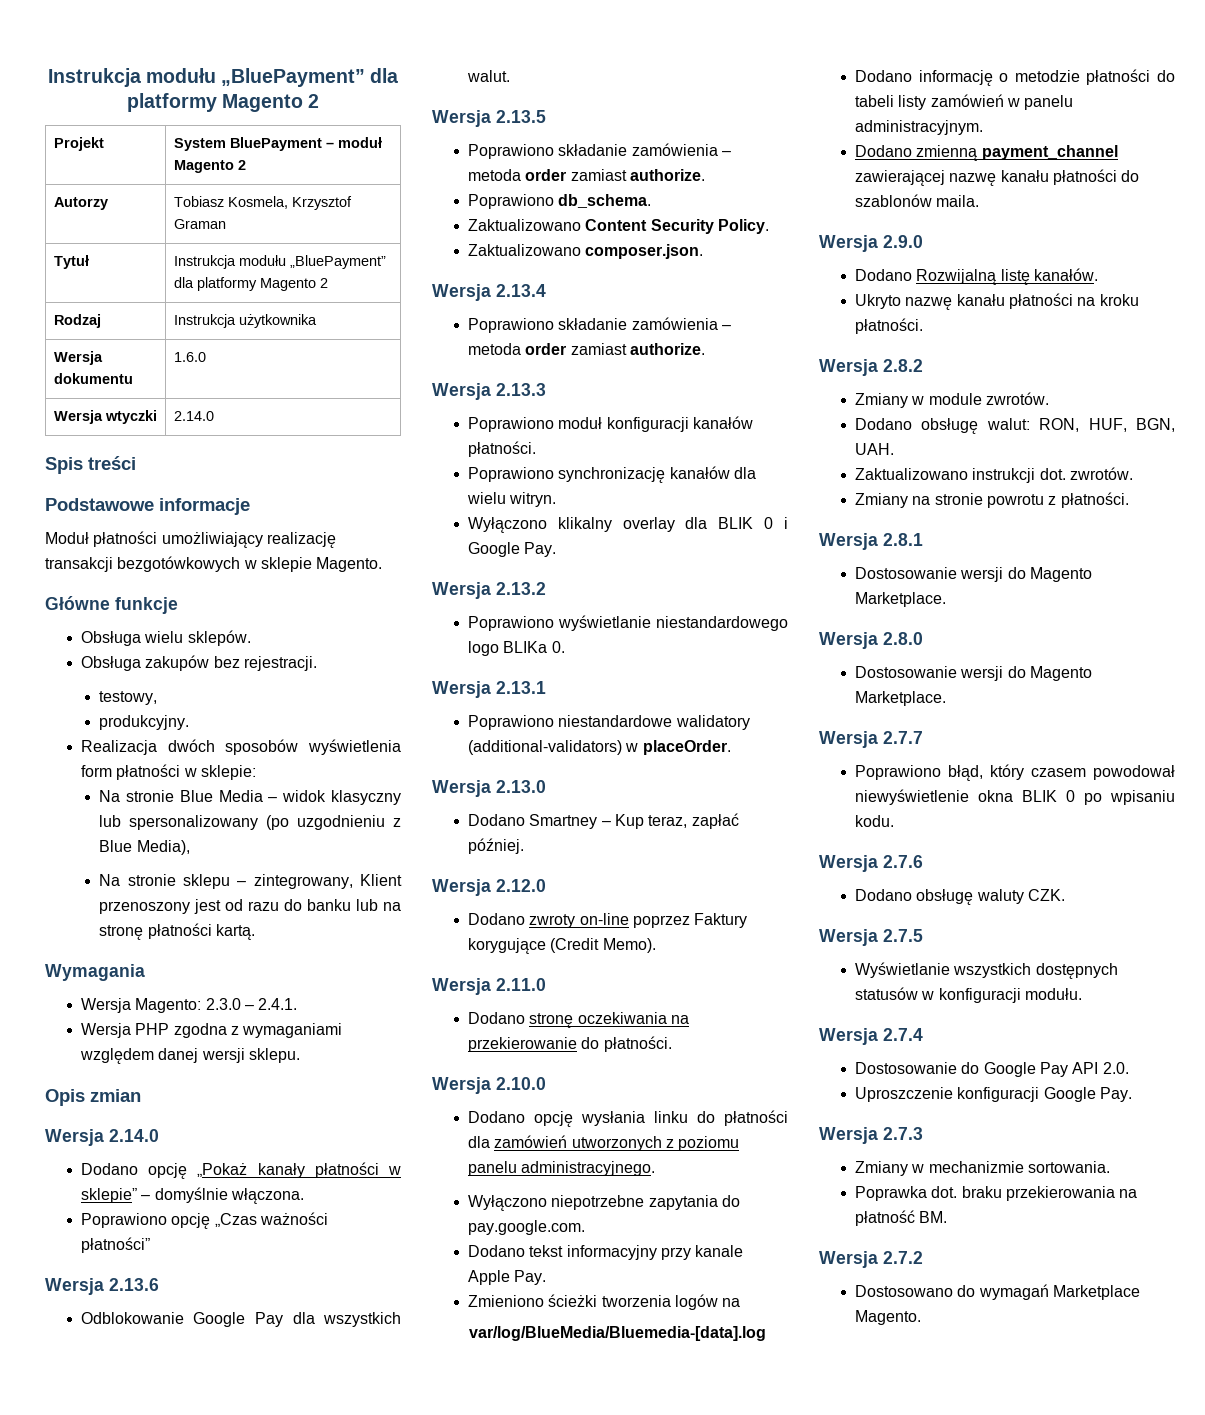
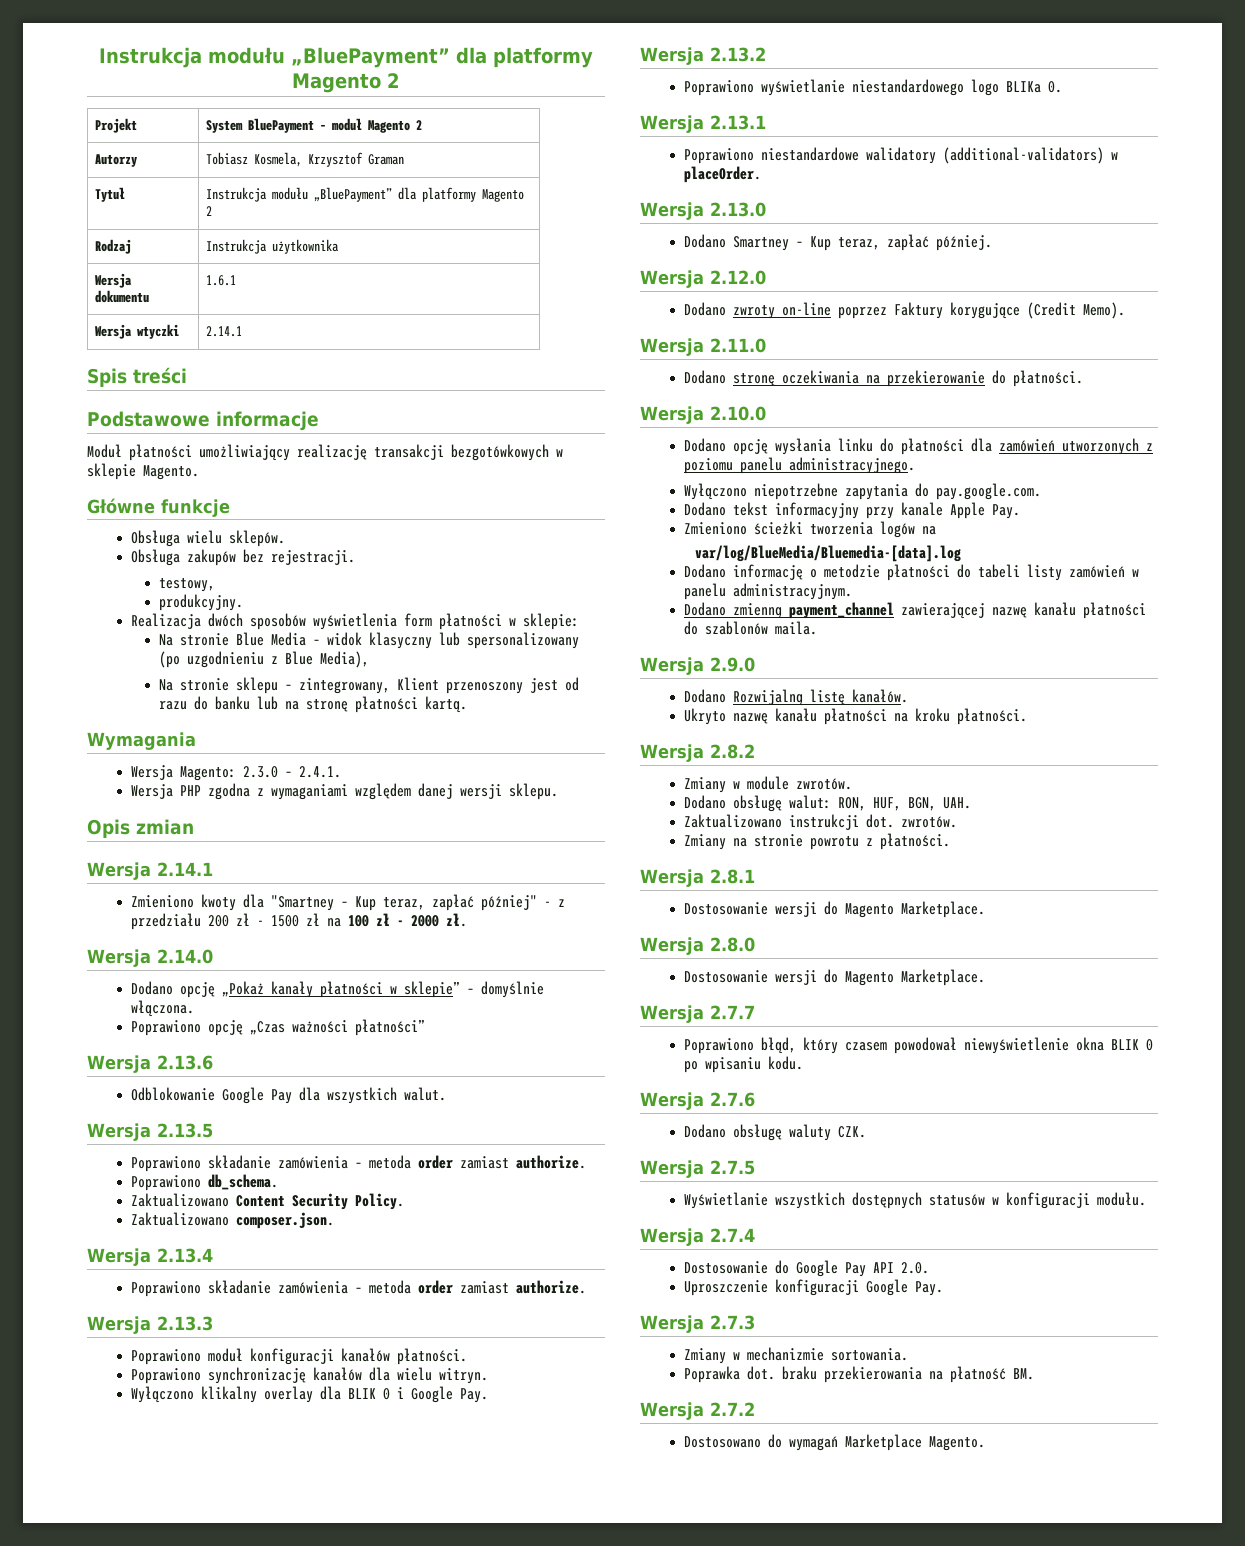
[173,352,206,362] 1.6.0 -> [206,275,237,286] 1.6.1
[173,411,214,421] 2.14.0 -> [206,326,243,337] 2.14.1
(141, 1095) none -> [87,862,213,880] [131,894,566,911] [131,913,468,930] // Wersja 2.14.1 // Zmieniono kwoty dla "Smartney – Kup teraz, zapłać później" - z przedziału 200 zł - 1500 zł na 100 zł - 2000 zł.

